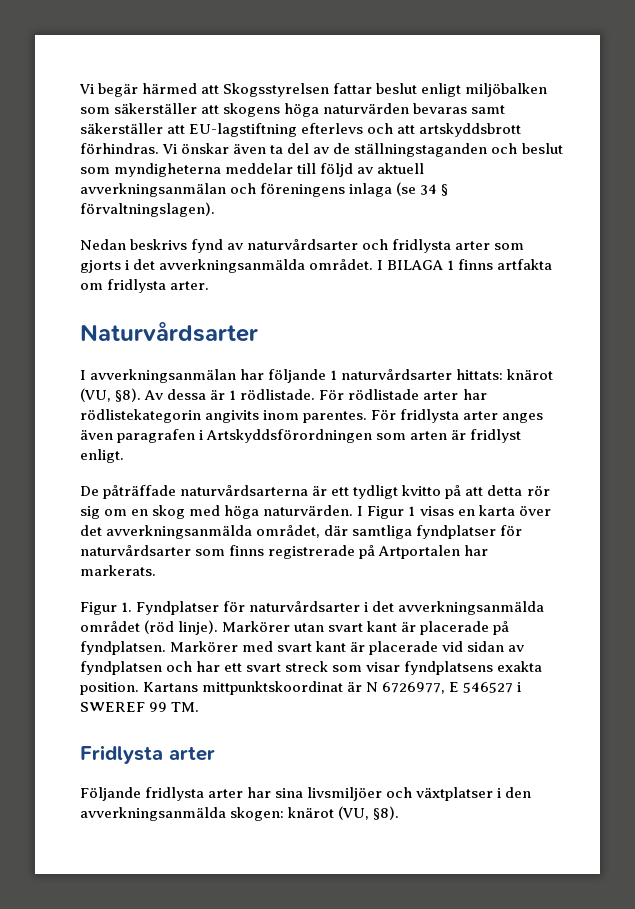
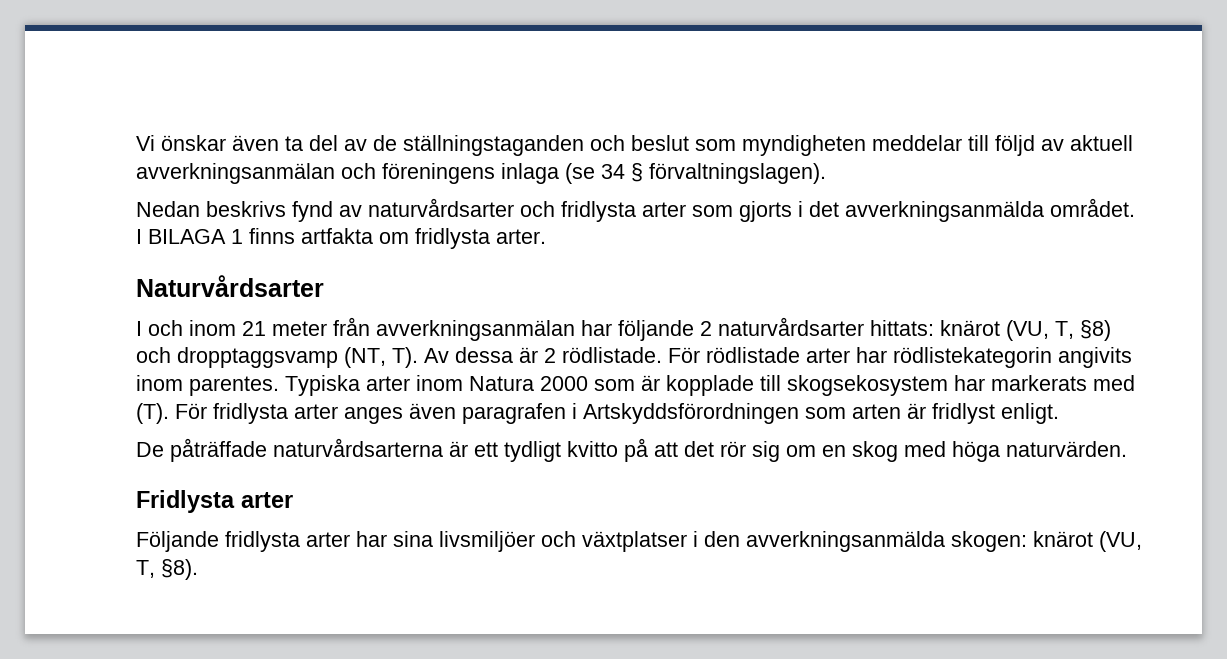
[79,83,548,97] [80,103,506,117] [80,123,522,137] [80,143,178,154] Vi begär härmed att Skogsstyrelsen fattar beslut enligt miljöbalken som säkerställer att skogens höga naturvärden bevaras samt säkerställer att EU-lagstiftning efterlevs och att artskyddsbrott förhindras. Vi -> [136,135,155,151] Vi
[114,163,222,177] myndigheterna -> [742,135,866,156] myndigheten
(86, 375) none -> [148,317,370,336] och inom 21 meter från
[330,370,338,380] 1 -> [700,321,712,336] 2
[115,388,142,402] §8). -> [1055,320,1111,341] [136,347,418,368] T, §8) och dropptaggsvamp (NT, T).
[229,390,237,400] 1 -> [544,348,556,363] 2
(368, 417) none -> [285,375,1135,396] [136,403,169,424] Typiska arter inom Natura 2000 som är kopplade till skogsekosystem har markerats med (T).
[487,485,523,496] detta -> [684,441,714,457] det
[357,505,551,519] [80,525,523,539] [80,545,489,559] [80,565,156,576] [80,601,545,615] [80,620,510,635] [80,641,526,655] [80,661,543,675] [80,681,522,695] [80,702,200,712] I Figur 1 visas en karta över det avverkningsanmälda området, där samtliga fyndplatser för naturvårdsarter som finns registrerade på Artportalen har markerats. // Figur 1. Fyndplatser för naturvårdsarter i det avverkningsanmälda området (röd linje). Markörer utan svart kant är placerade på fyndplatsen. Markörer med svart kant är placerade vid sidan av fyndplatsen och har ett svart streck som visar fyndplatsens exakta position. Kartans mittpunktskoordinat är N 6726977, E 546527 i SWEREF 99 TM. -> (1127, 449) none
(370, 813) none -> [136,560,155,578] T,

